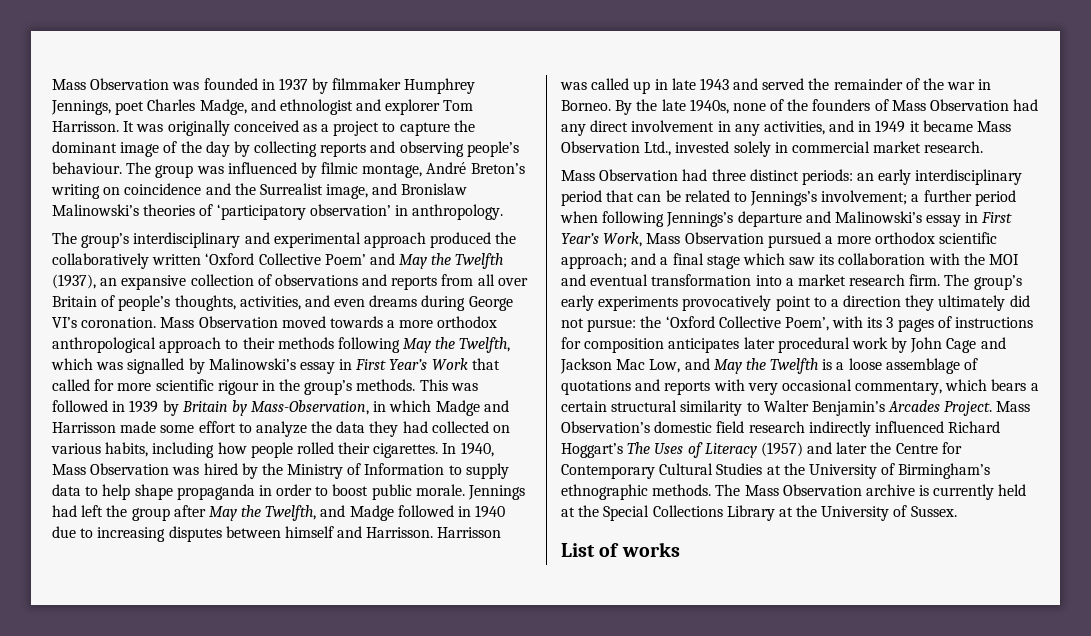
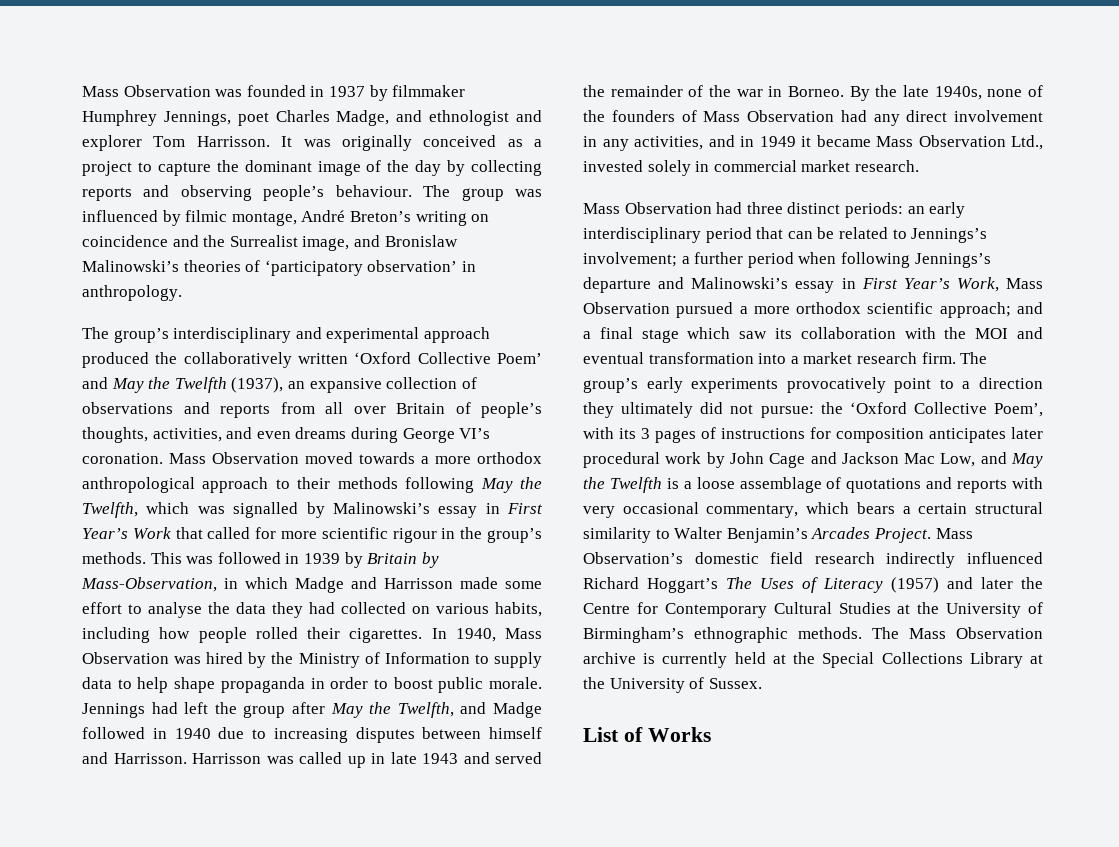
[255,421,307,437] analyze -> [148,602,202,618] analyse
[621,542,680,557] works -> [647,727,711,742] Works

